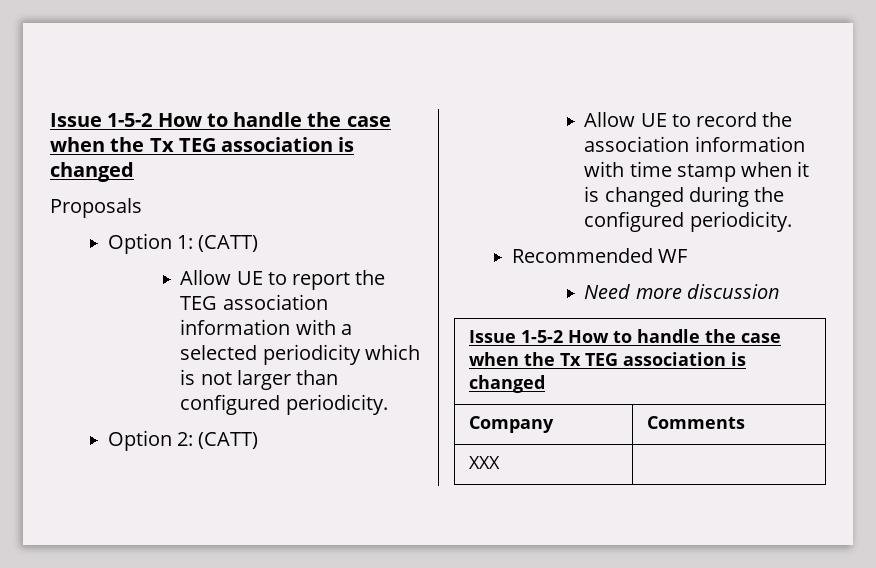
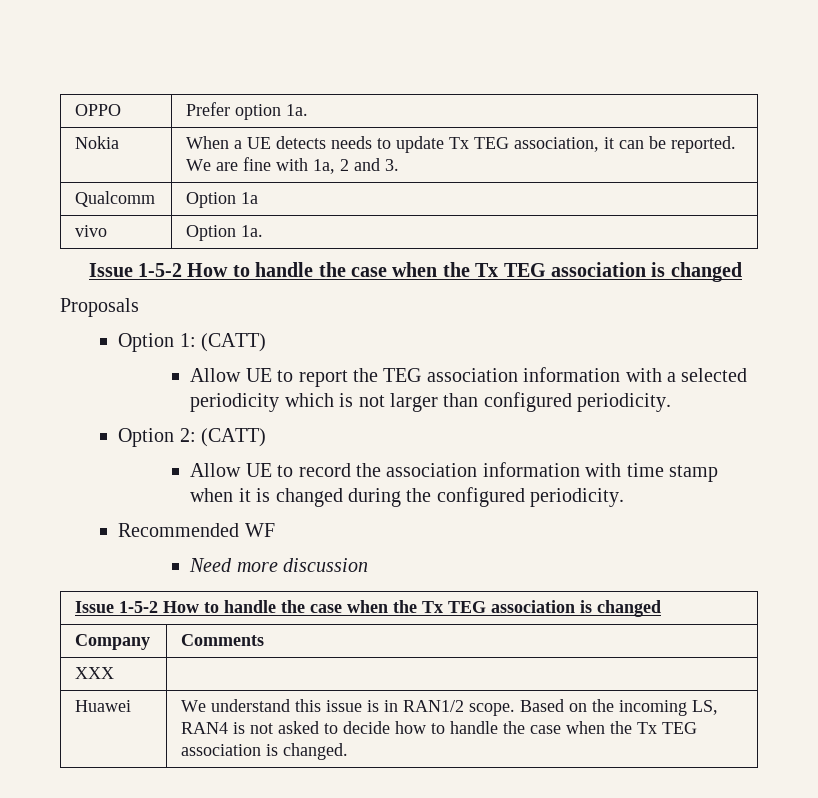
(50, 120) none -> [75,104,122,116] [186,102,309,120] [75,136,120,149] [186,136,737,153] [186,157,400,174] [75,191,156,207] [186,192,259,208] [75,225,108,237] [186,225,264,241] OPPO | Prefer option 1a. // Nokia | When a UE detects needs to update Tx TEG association, it can be reported. We are fine with 1a, 2 and 3. // Qualcomm | Option 1a // vivo | Option 1a. //
(500, 462) none -> [75,700,132,712] [181,699,719,716] [181,721,698,734] [181,743,349,760] // Huawei | We understand this issue is in RAN1/2 scope. Based on the incoming LS, RAN4 is not asked to decide how to handle the case when the Tx TEG association is changed.

